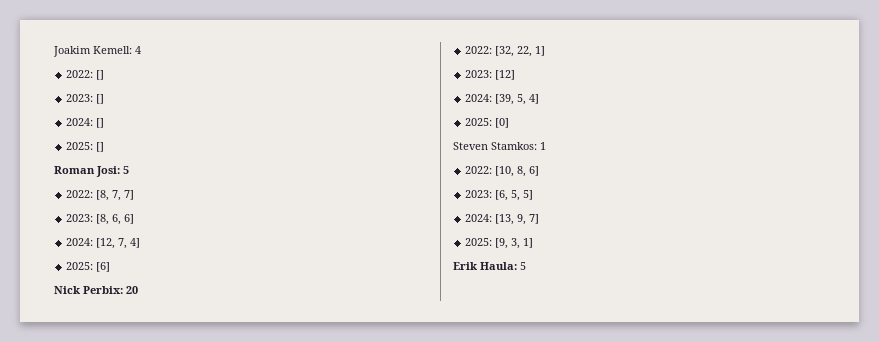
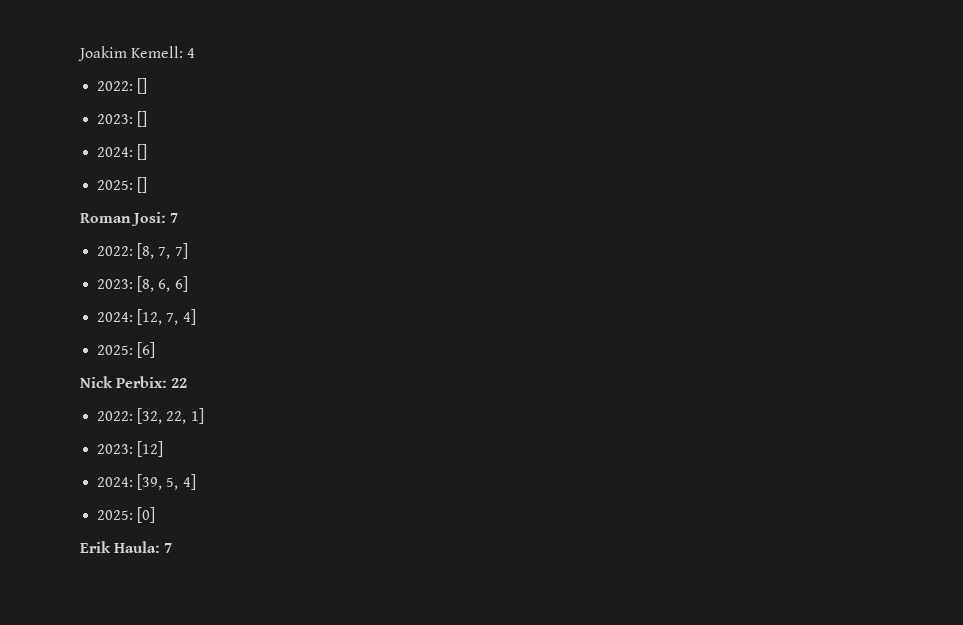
[123,166,129,174] 5 -> [170,213,179,223] 7
[126,286,138,294] 20 -> [171,378,188,388] 22
[453,142,546,150] [465,166,540,177] [465,190,534,201] [465,214,540,225] [465,238,534,249] // Steven Stamkos: 1 // 2022: [10, 8, 6] // 2023: [6, 5, 5] // 2024: [13, 9, 7] // 2025: [9, 3, 1] -> (156, 515) none
[520,262,526,270] 5 -> [164,543,173,553] 7

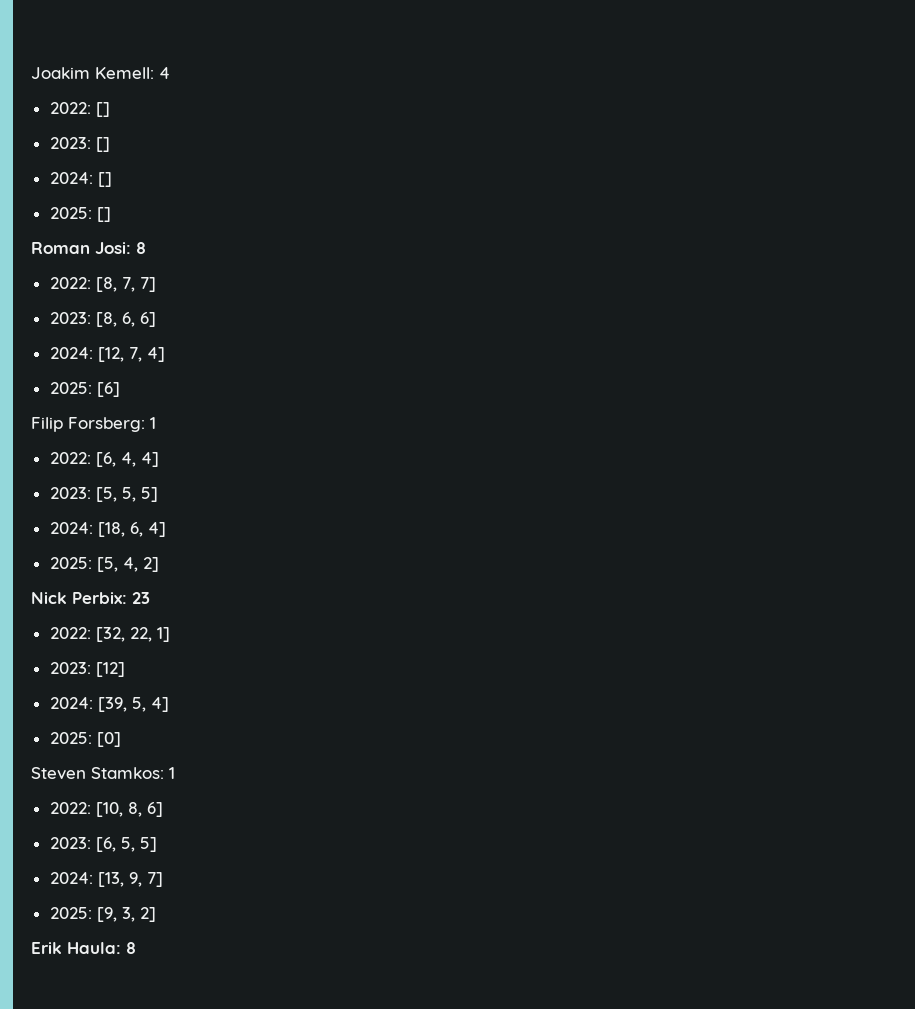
[170,213,179,223] 7 -> [136,242,146,254] 8
(156, 350) none -> [31,417,156,432] [49,452,159,467] [49,487,158,502] [49,522,166,537] [49,557,159,572] // Filip Forsberg: 1 // 2022: [6, 4, 4] // 2023: [5, 5, 5] // 2024: [18, 6, 4] // 2025: [5, 4, 2]
[171,378,188,388] 22 -> [132,592,150,604] 23
(156, 515) none -> [31,767,175,780] [49,802,163,817] [49,837,157,852] [49,872,163,887] [49,907,156,922] // Steven Stamkos: 1 // 2022: [10, 8, 6] // 2023: [6, 5, 5] // 2024: [13, 9, 7] // 2025: [9, 3, 2]
[164,543,173,553] 7 -> [126,942,136,954] 8

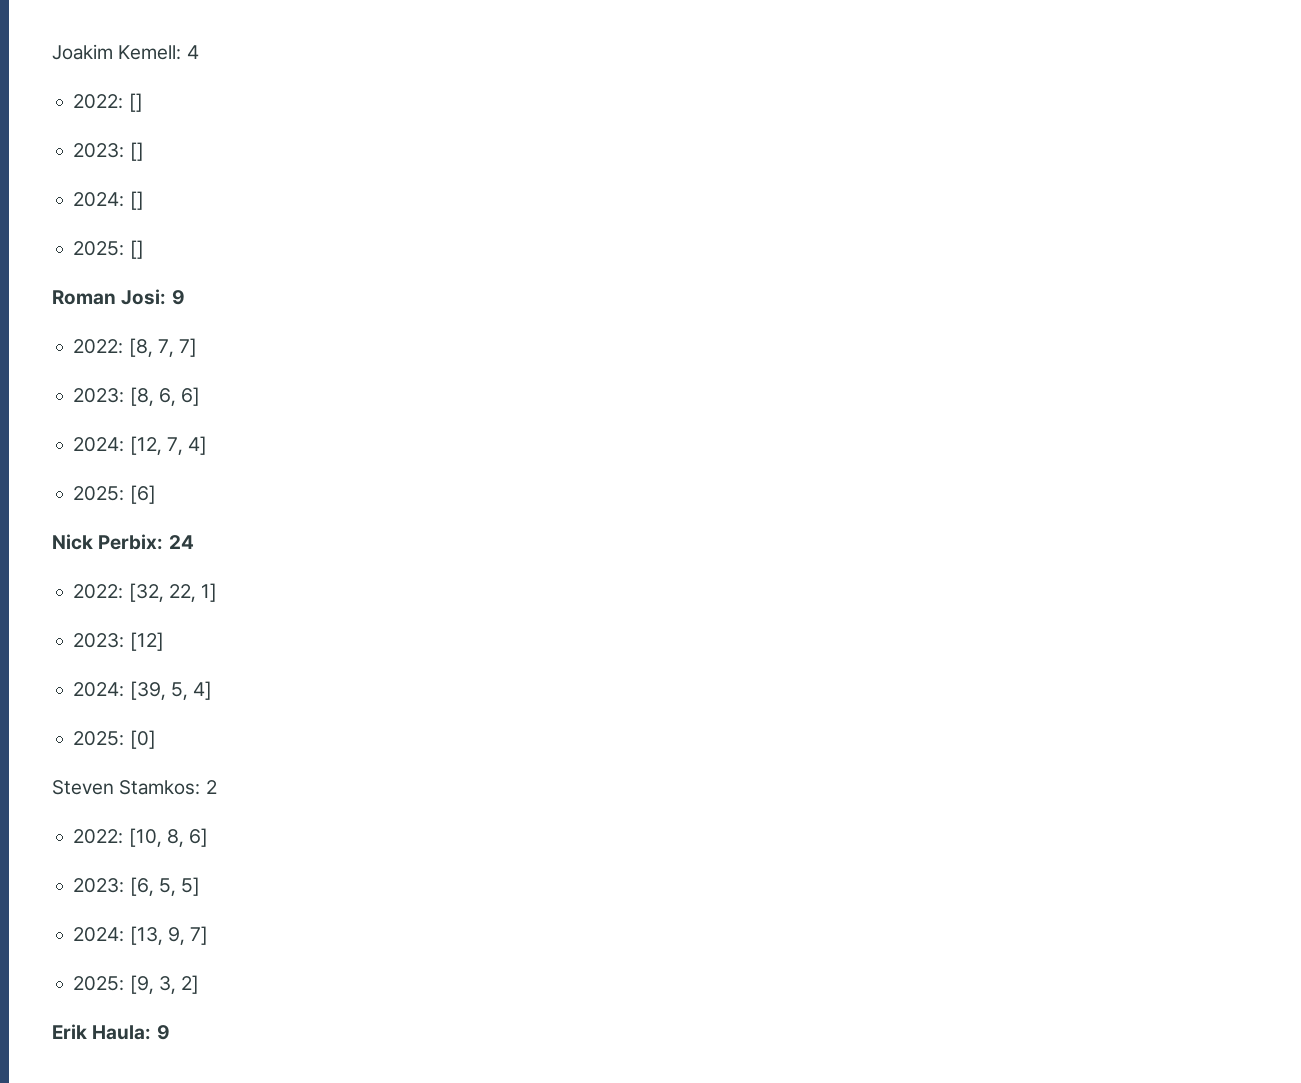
[136,242,146,254] 8 -> [171,290,185,305] 9
[31,417,156,432] [49,452,159,467] [49,487,158,502] [49,522,166,537] [49,557,159,572] // Filip Forsberg: 1 // 2022: [6, 4, 4] // 2023: [5, 5, 5] // 2024: [18, 6, 4] // 2025: [5, 4, 2] -> (156, 494) none
[132,592,150,604] 23 -> [168,535,194,549] 24
[169,767,175,779] 1 -> [205,780,217,794] 2
[126,942,136,954] 8 -> [156,1025,170,1040] 9

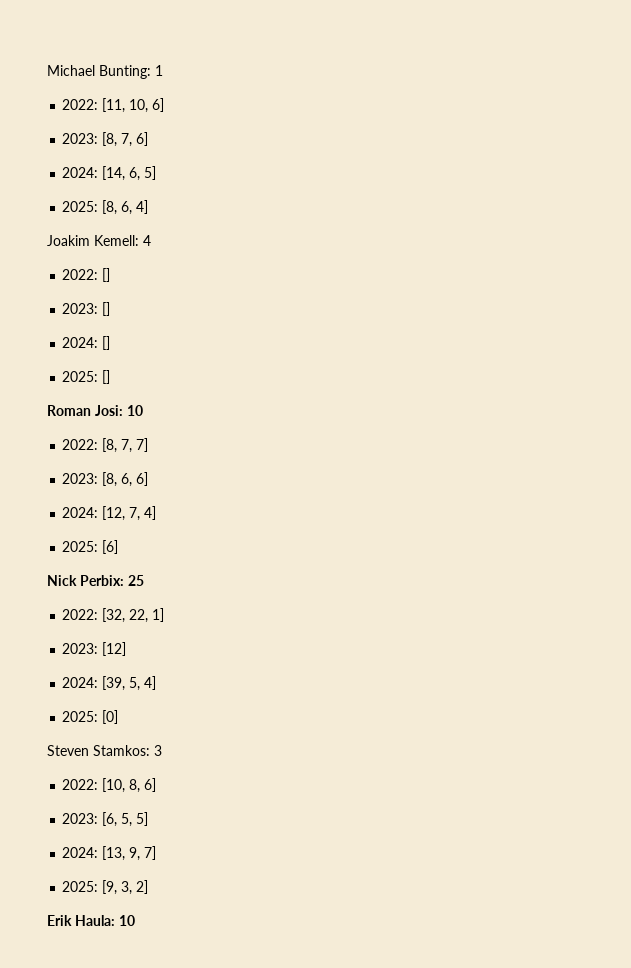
(52, 52) none -> [47,65,163,79] [62,98,165,113] [62,132,149,147] [62,166,157,181] [62,200,149,215] Michael Bunting: 1 // 2022: [11, 10, 6] // 2023: [8, 7, 6] // 2024: [14, 6, 5] // 2025: [8, 6, 4] //
[171,290,185,305] 9 -> [127,405,143,416] 10
[168,535,194,549] 24 -> [128,575,144,586] 25
[205,780,217,794] 2 -> [154,745,162,756] 3
[156,1025,170,1040] 9 -> [119,915,135,926] 10

